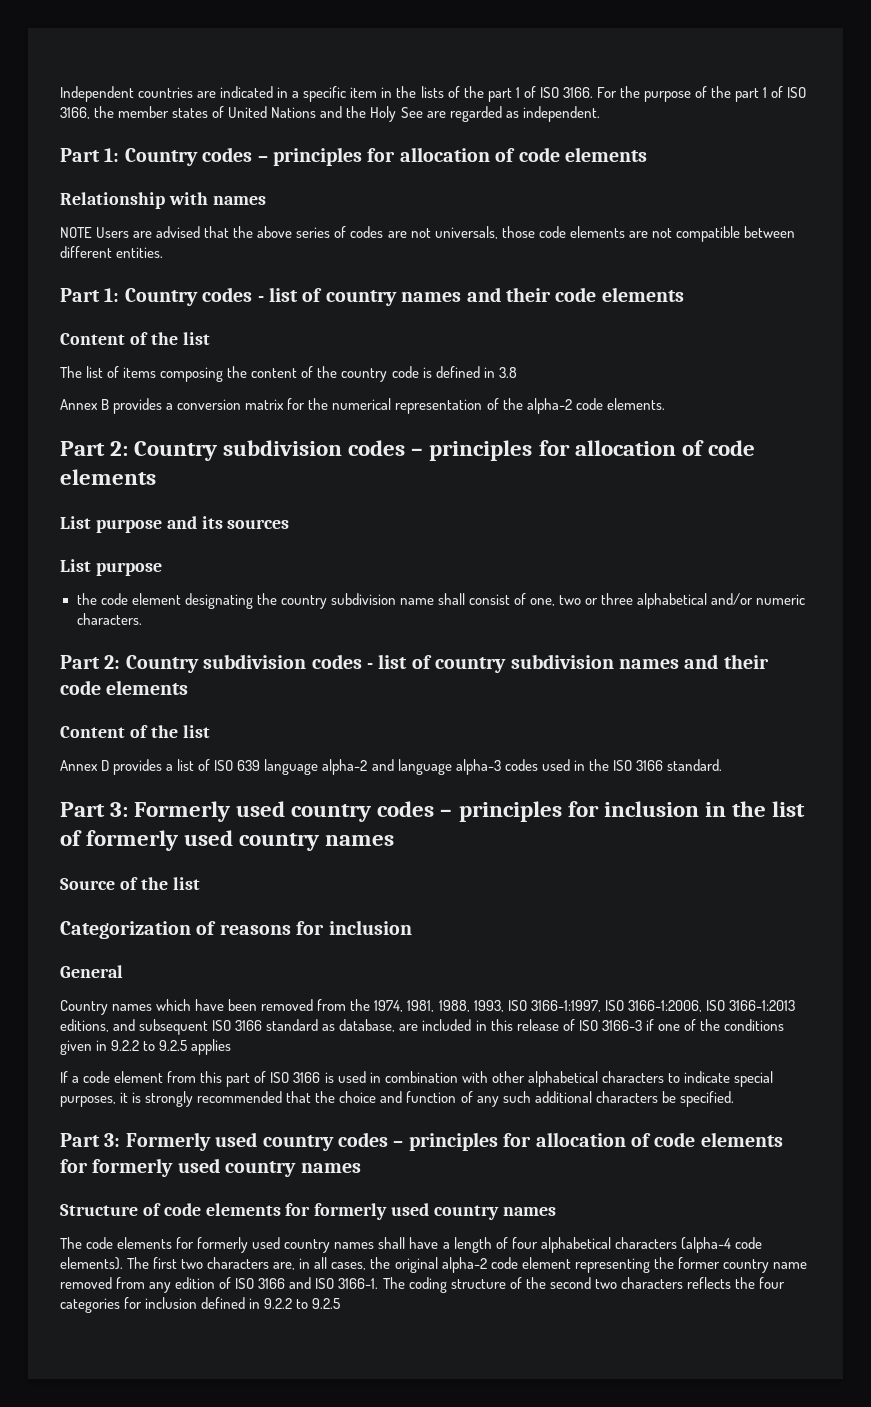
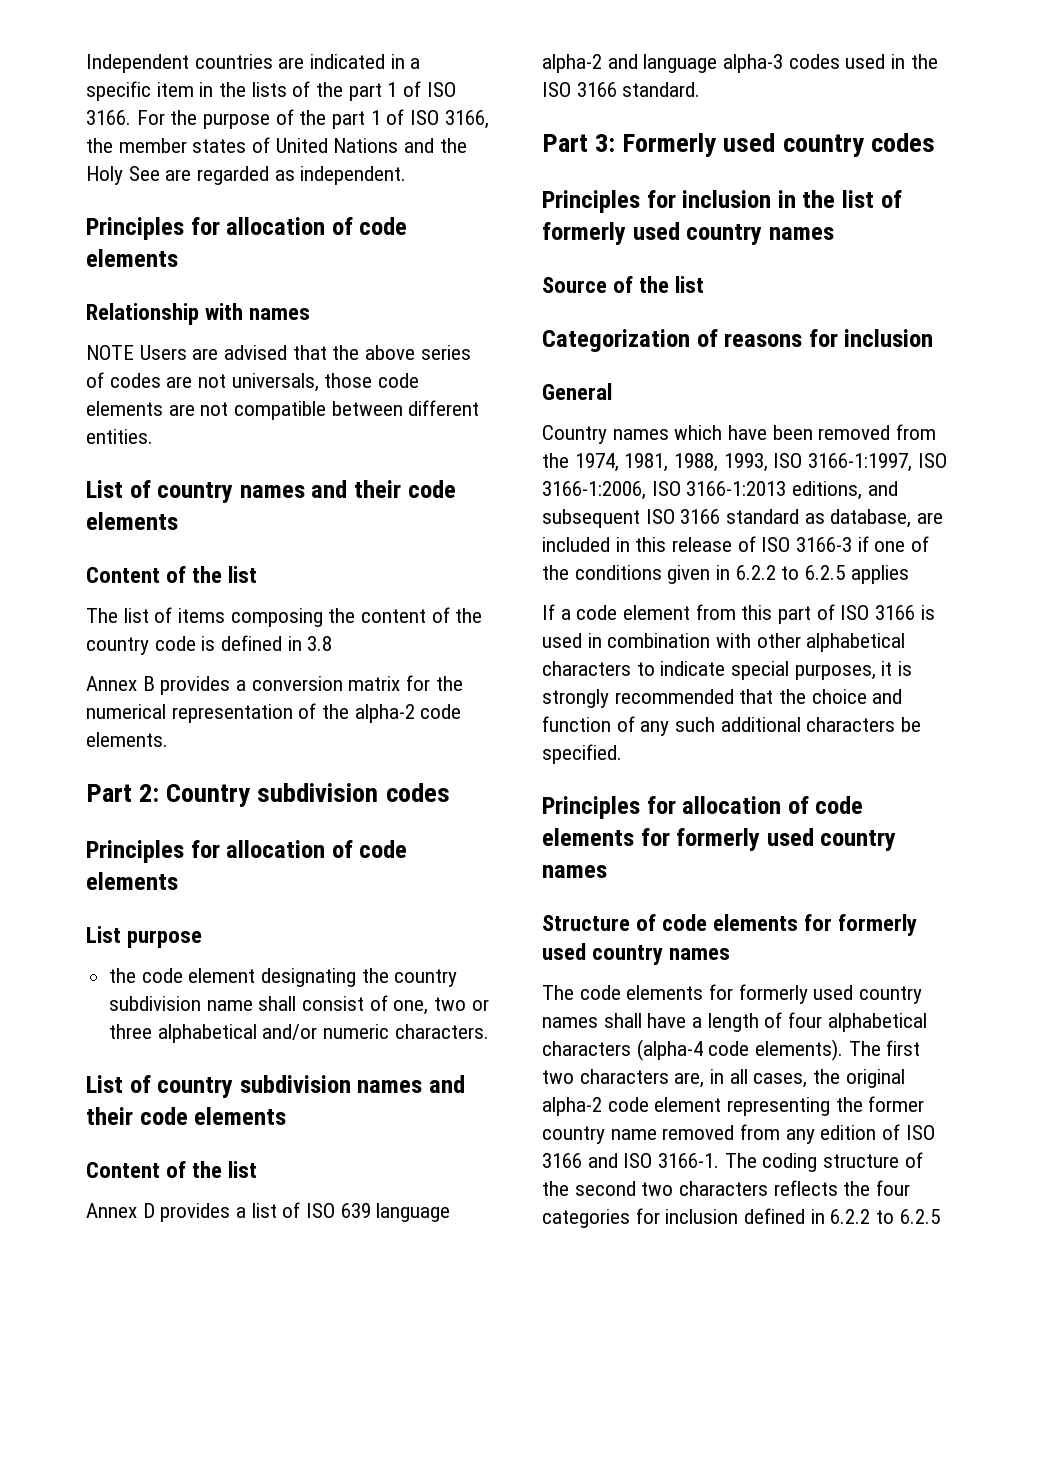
[60,147,362,166] Part 1: Country codes – principles -> [86,217,184,240] Principles
[60,287,298,306] Part 1: Country codes - list -> [86,480,123,498] List
[411,440,755,461] [60,469,156,485] [60,516,290,533] – principles for allocation of code elements // List purpose and its sources -> [86,840,408,863] [86,872,178,890] // Principles for allocation of code elements
[60,654,408,673] Part 2: Country subdivision codes - list -> [86,1075,123,1093] List
[440,801,562,822] – principles -> [542,190,640,213] // Principles
[111,1040,188,1051] 9.2.2 to 9.2.5 -> [735,565,846,580] 6.2.2 to 6.2.5
[60,1132,498,1151] Part 3: Formerly used country codes – principles -> [542,796,640,819] Principles
[264,1298,341,1309] 9.2.2 to 9.2.5 -> [830,1209,940,1224] 6.2.2 to 6.2.5

